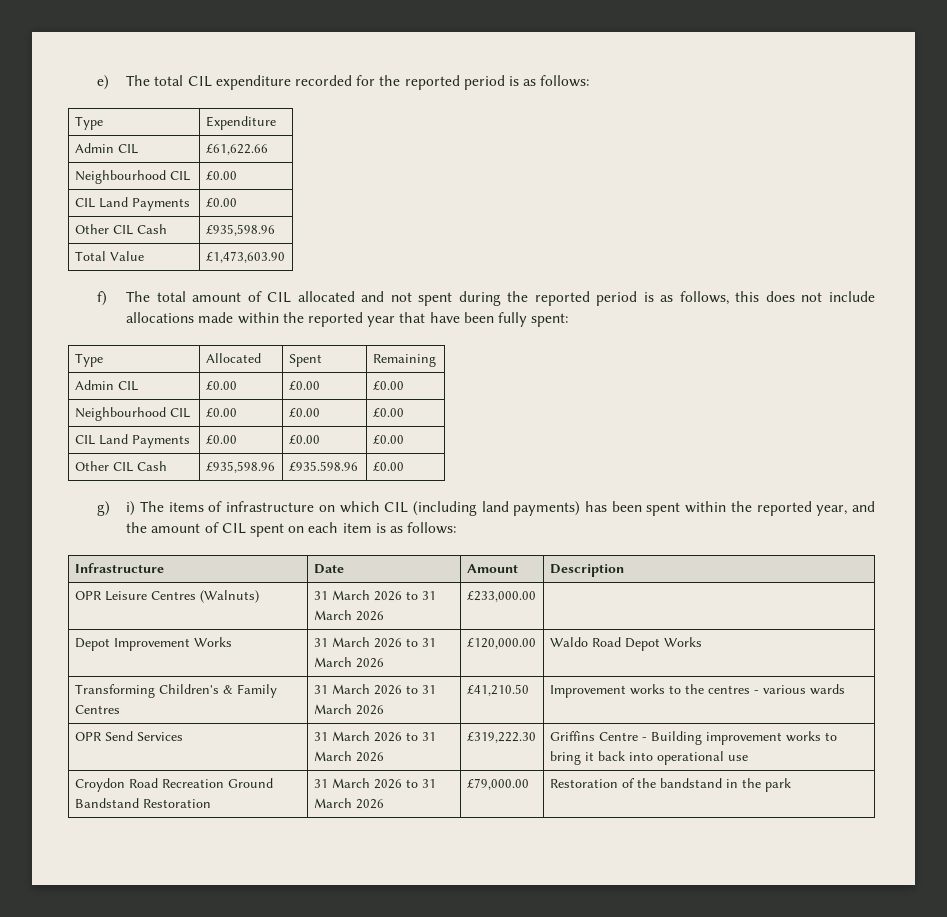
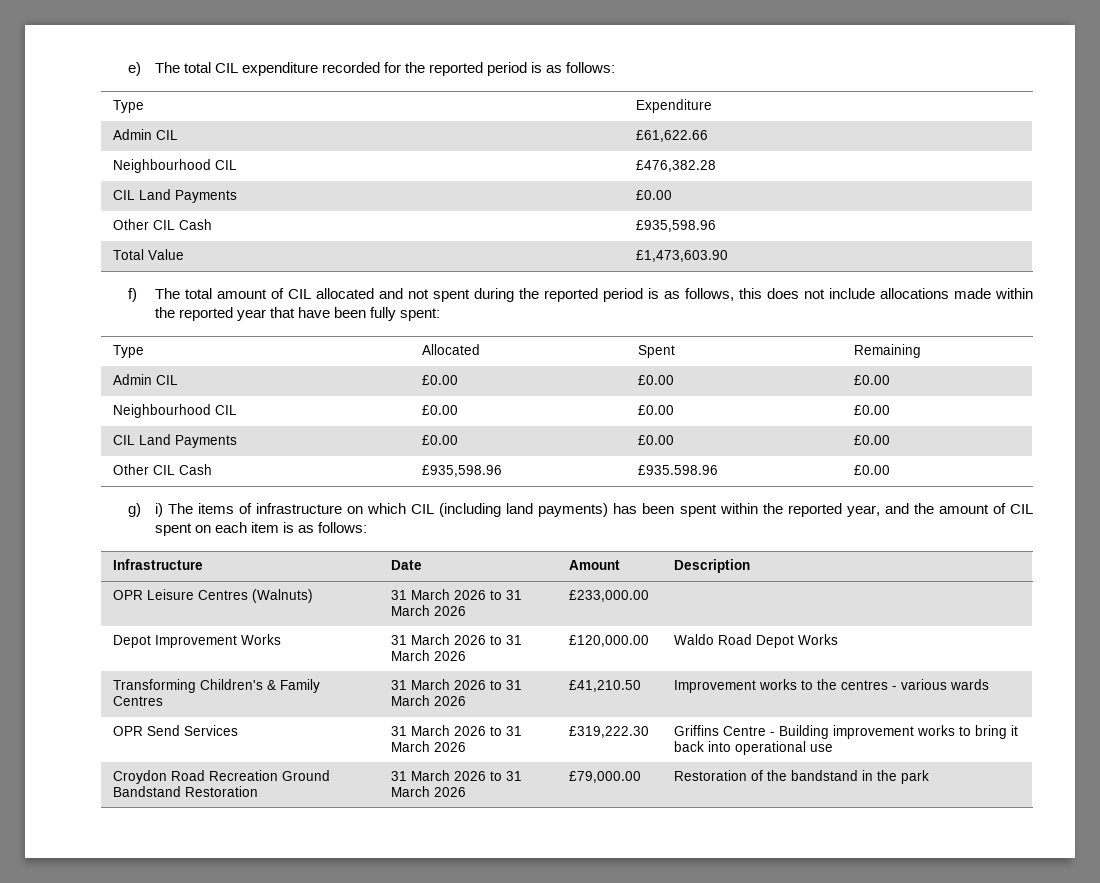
[205,171,237,180] £0.00 -> [635,160,716,172] £476,382.28

